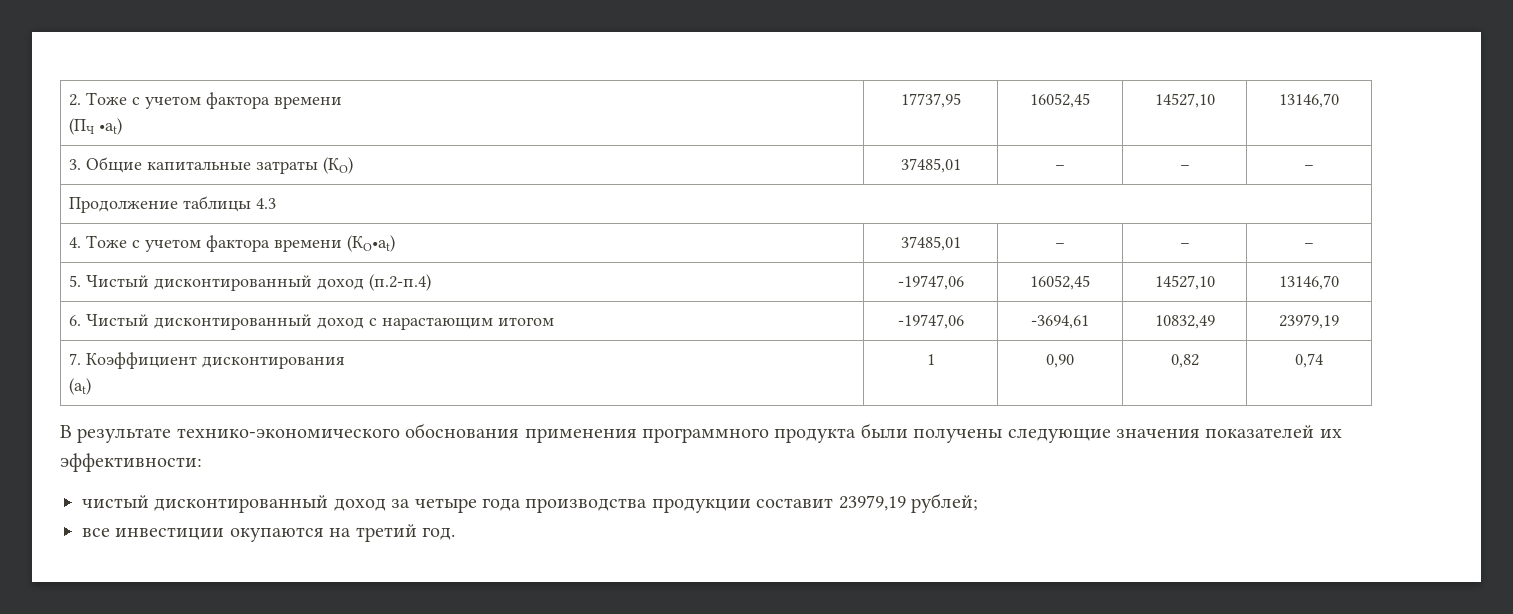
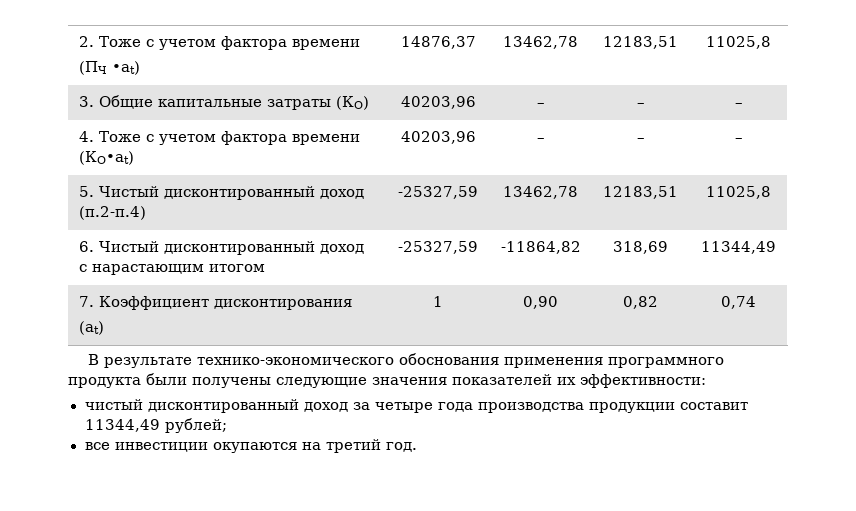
[900,93,961,108] [1030,93,1090,108] [1154,93,1215,108] [1279,93,1339,108] 17737,95 | 16052,45 | 14527,10 | 13146,70 -> [400,36,476,49] [503,36,578,49] [603,36,678,49] [706,36,771,49] 14876,37 | 13462,78 | 12183,51 | 11025,8
[900,158,961,173] [1055,165,1065,170] [1179,165,1190,170] [1304,165,1314,170] [69,196,277,213] 37485,01 | – | – | – // Продолжение таблицы 4.3 -> [400,96,476,109] [536,103,545,107] [636,103,645,107] [734,103,743,107] 40203,96 | – | – | –
[900,236,961,251] 37485,01 -> [400,131,476,144] 40203,96
[897,275,964,290] [1030,275,1090,290] [1154,275,1215,290] [1279,275,1339,290] -19747,06 | 16052,45 | 14527,10 | 13146,70 -> [398,186,478,199] [503,186,578,199] [603,186,678,199] [706,186,771,199] -25327,59 | 13462,78 | 12183,51 | 11025,8
[897,314,964,329] [1031,315,1089,329] [1154,315,1215,329] [1279,314,1339,329] -19747,06 | -3694,61 | 10832,49 | 23979,19 -> [398,241,478,254] [500,241,581,254] [613,241,668,254] [701,241,776,254] -25327,59 | -11864,82 | 318,69 | 11344,49
[838,495,906,511] 23979,19 -> [84,419,160,432] 11344,49

